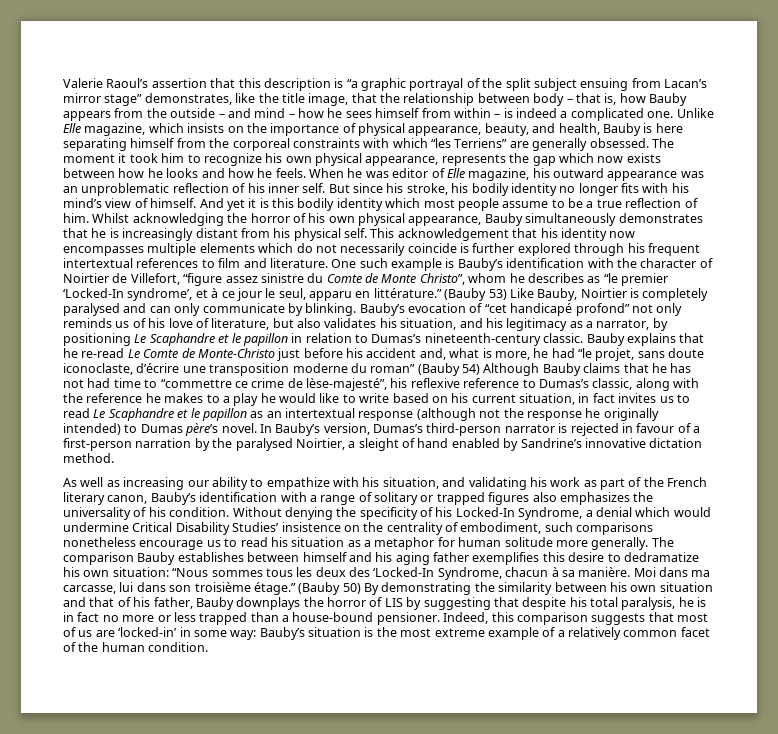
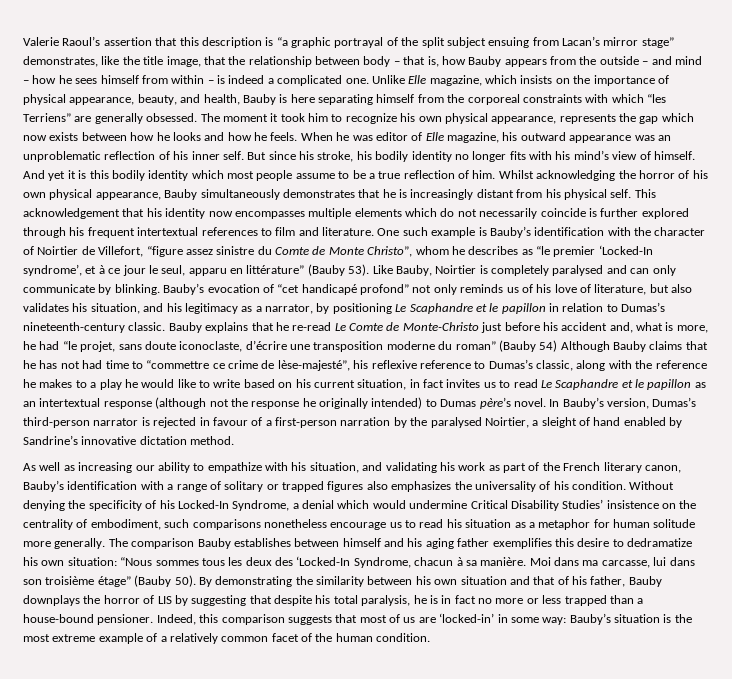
[373,288,507,301] littérature.” (Bauby 53) -> [246,264,370,276] littérature” (Bauby 53).
[253,582,361,595] étage.” (Bauby 50) -> [97,575,196,587] étage” (Bauby 50).

